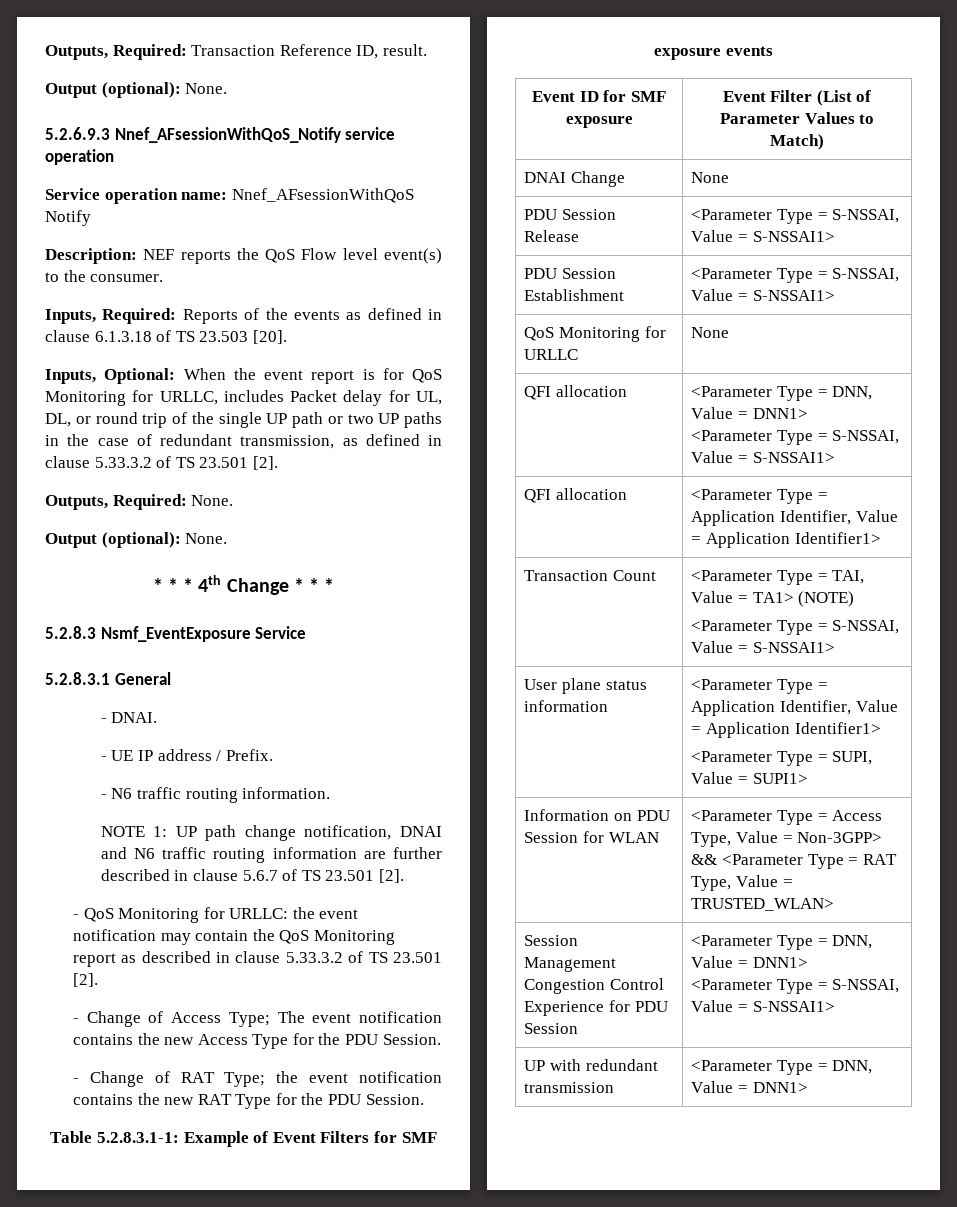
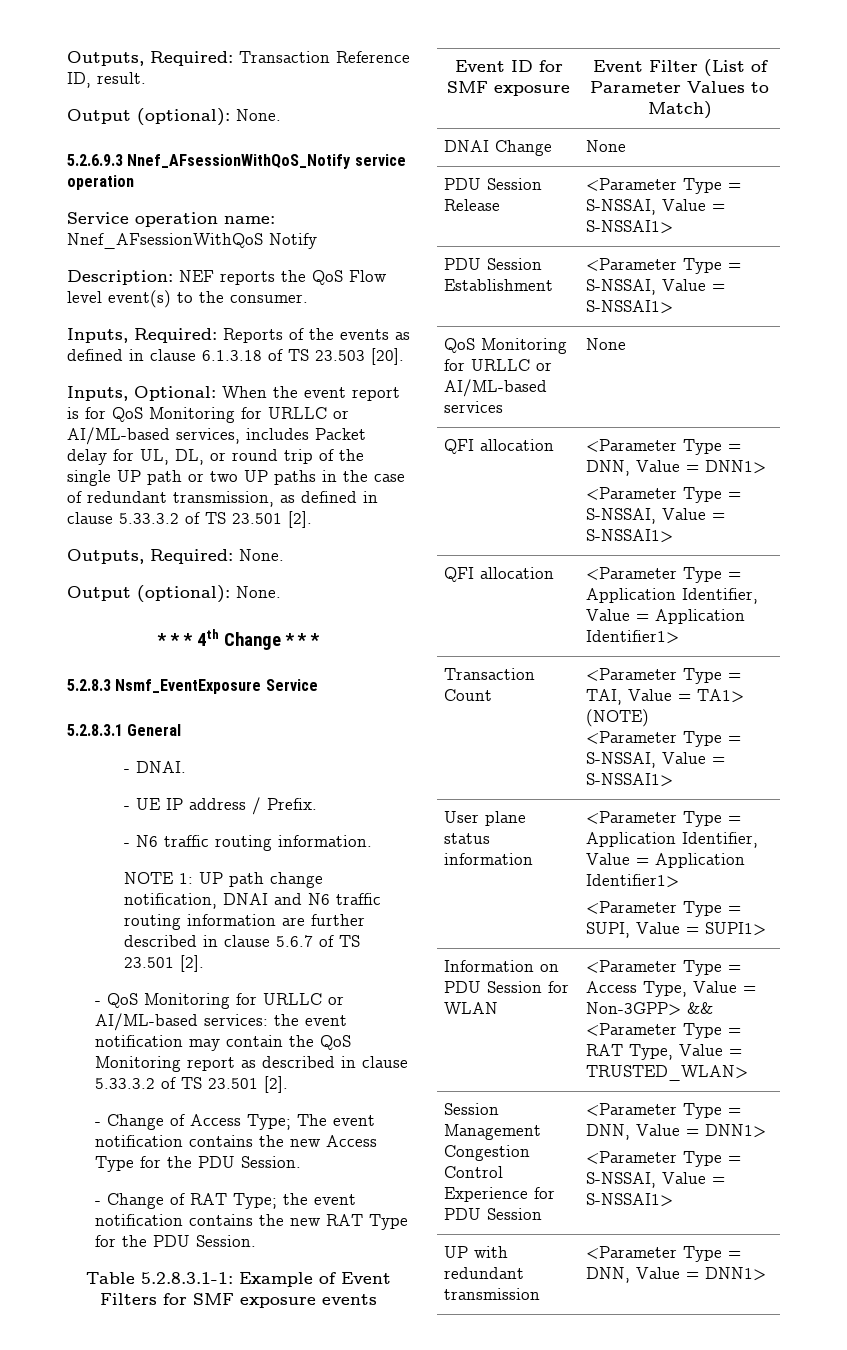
[159,391,218,405] URLLC, -> [268,407,349,419] [67,427,240,445] URLLC or AI/ML-based services,
[229,908,289,919] URLLC: -> [263,993,345,1005] [95,1013,269,1031] URLLC or AI/ML-based services:
(579, 354) none -> [535,362,552,371] [443,379,547,397] [443,401,503,413] or AI/ML-based services

